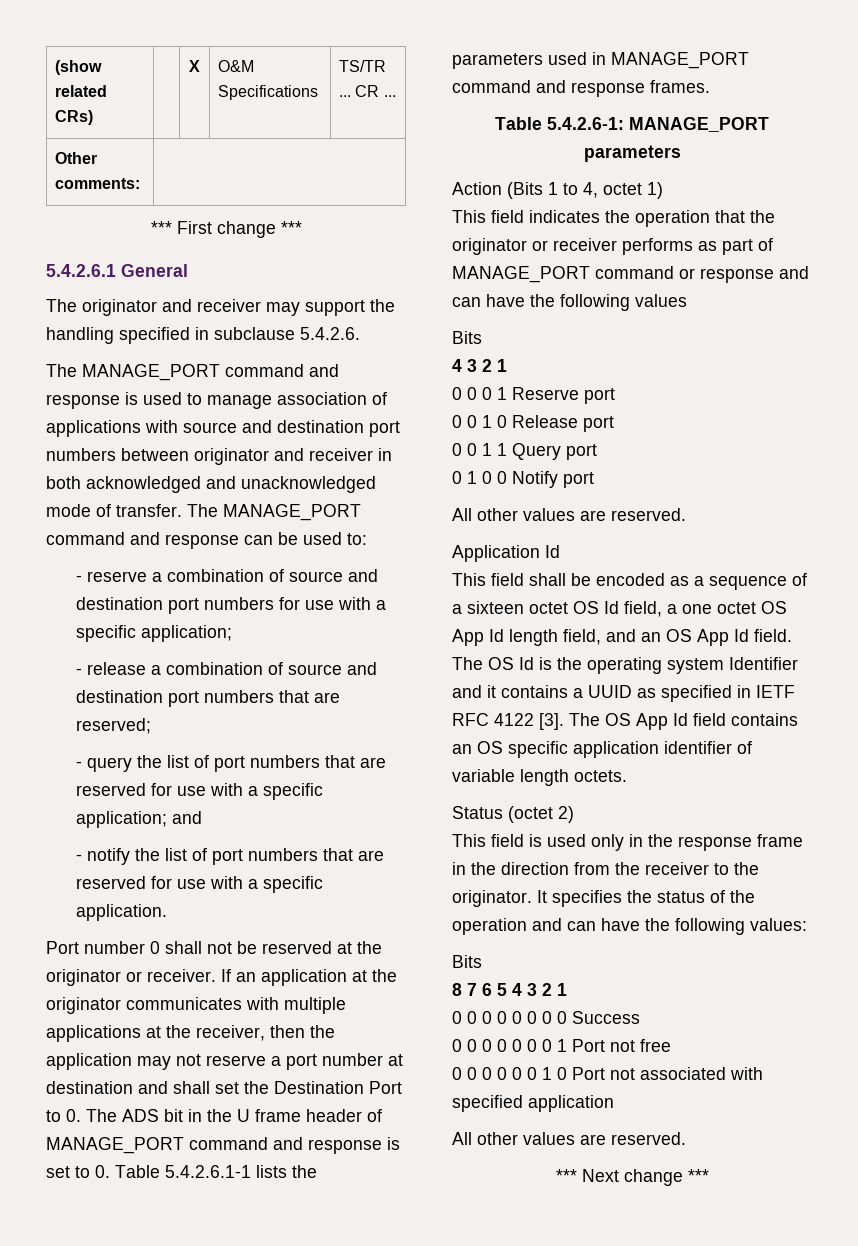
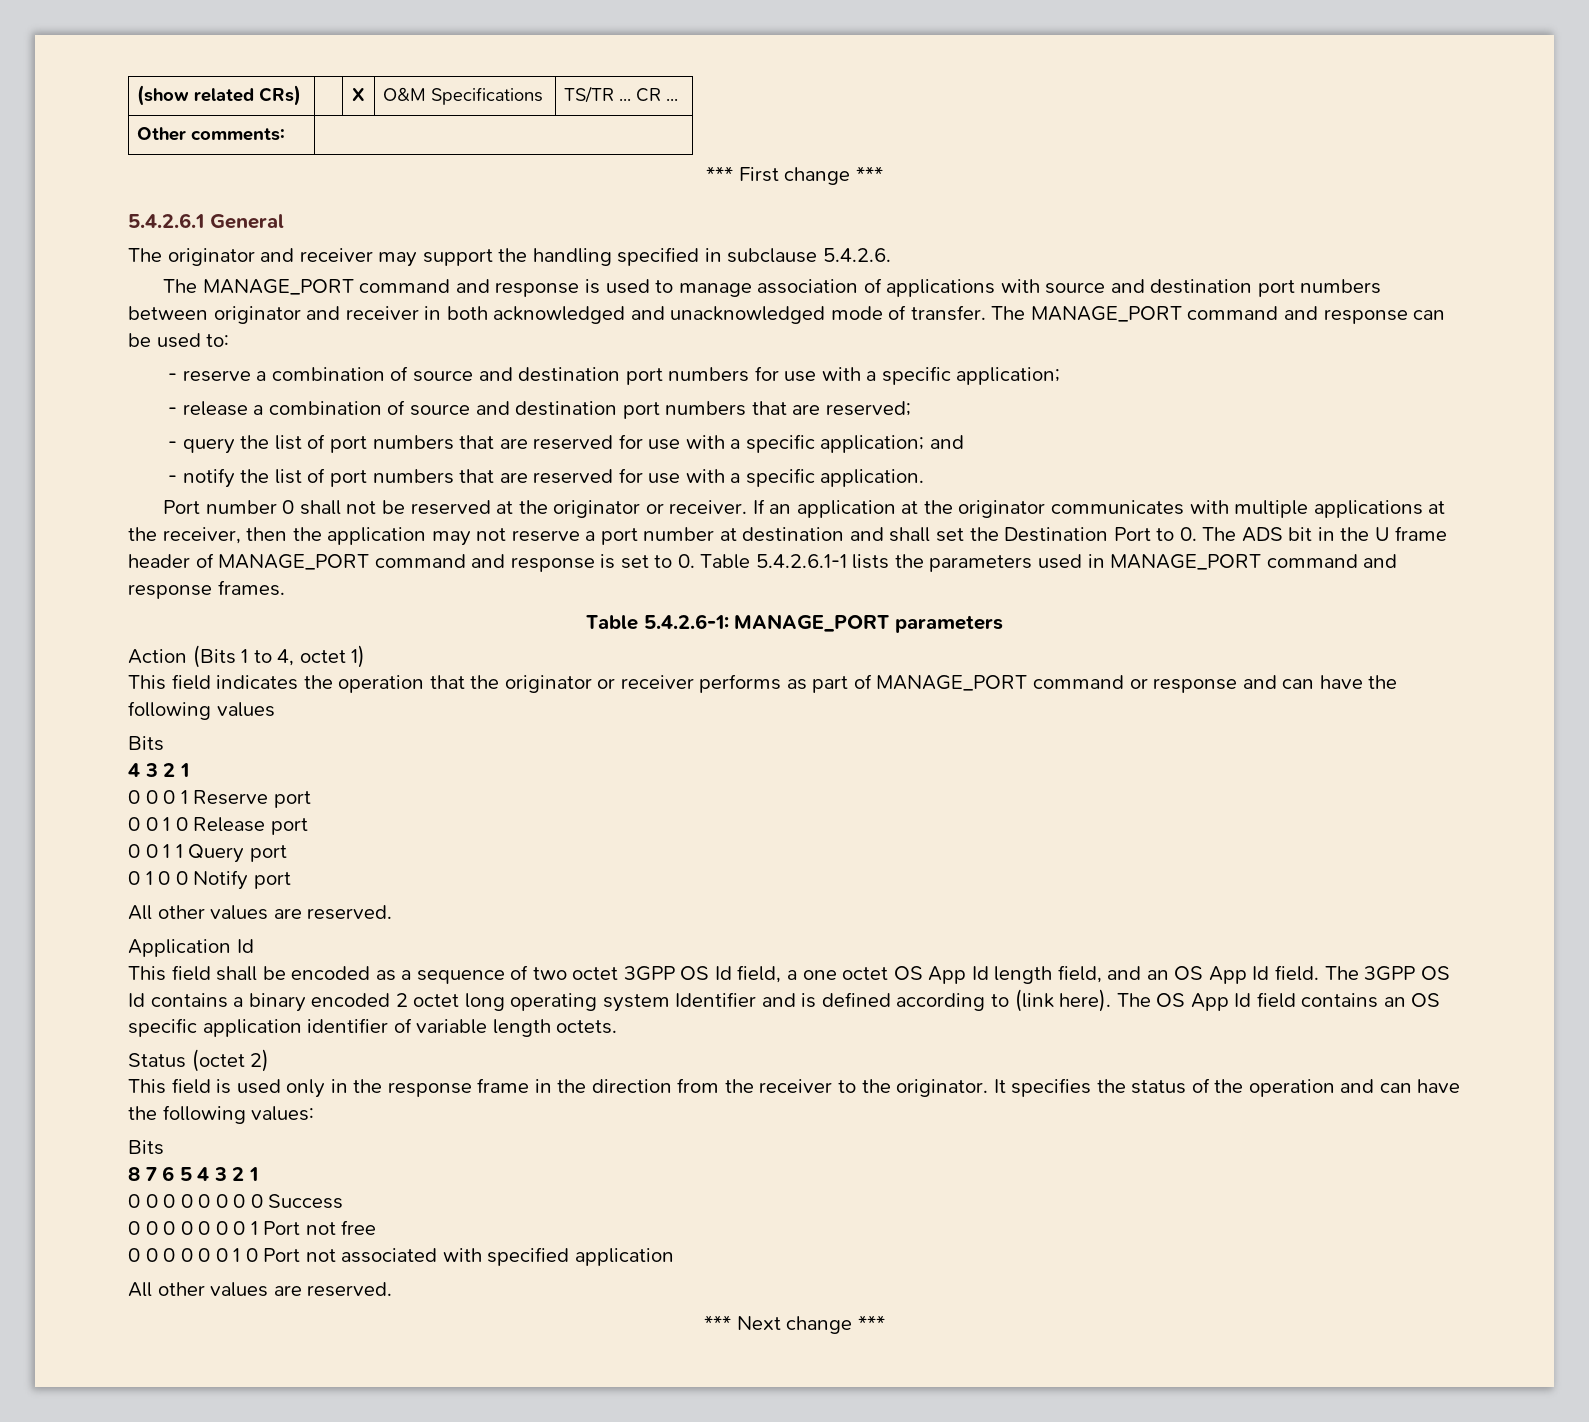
[452,601,568,614] a sixteen octet -> [532,966,675,981] two octet 3GPP
[488,657,798,674] [452,685,795,702] [452,713,564,730] OS Id is the operating system Identifier and it contains a UUID as specified in IETF RFC 4122 [3]. -> [1364,966,1450,981] [128,989,1112,1012] 3GPP OS Id contains a binary encoded 2 octet long operating system Identifier and is defined according to (link here).

